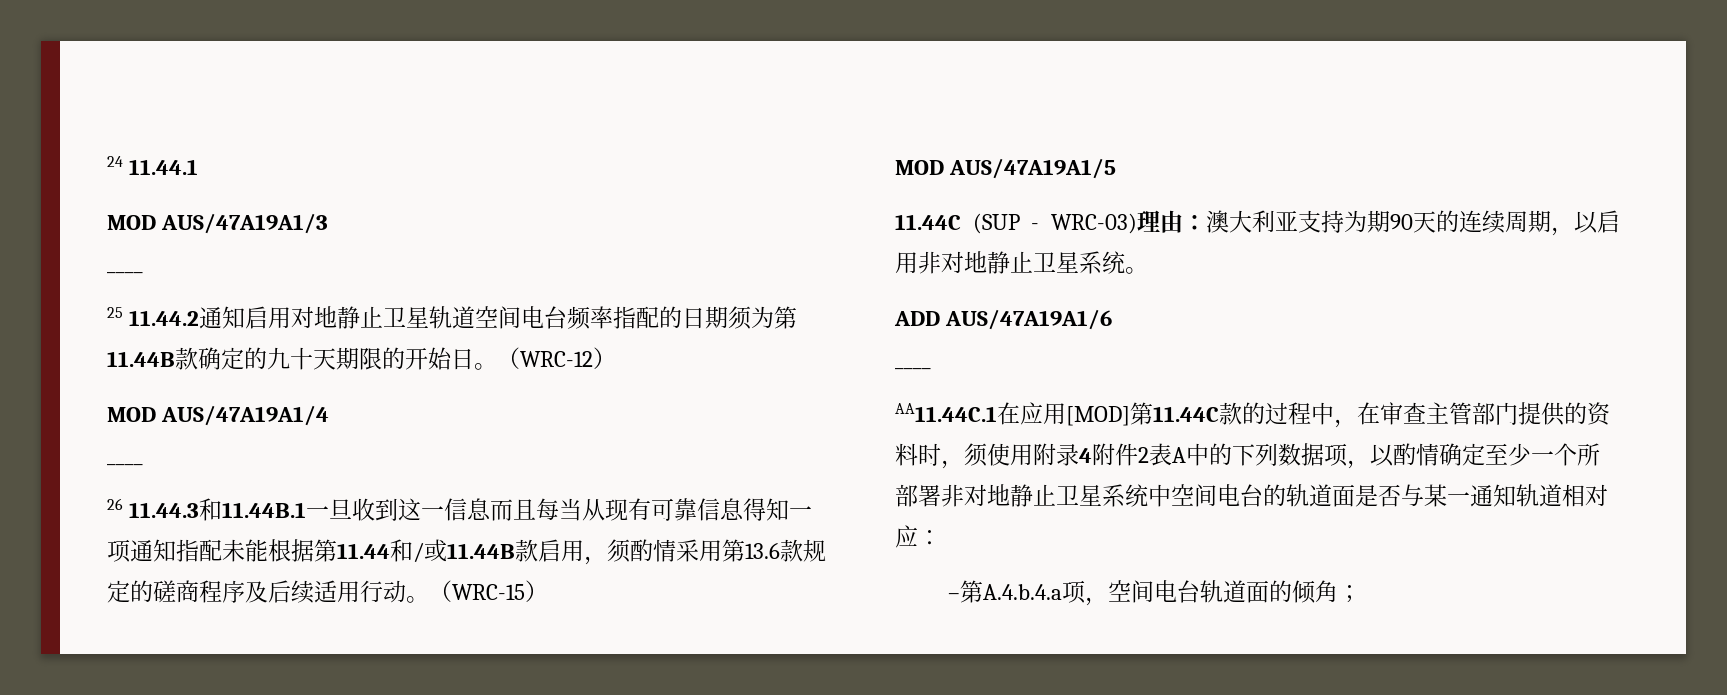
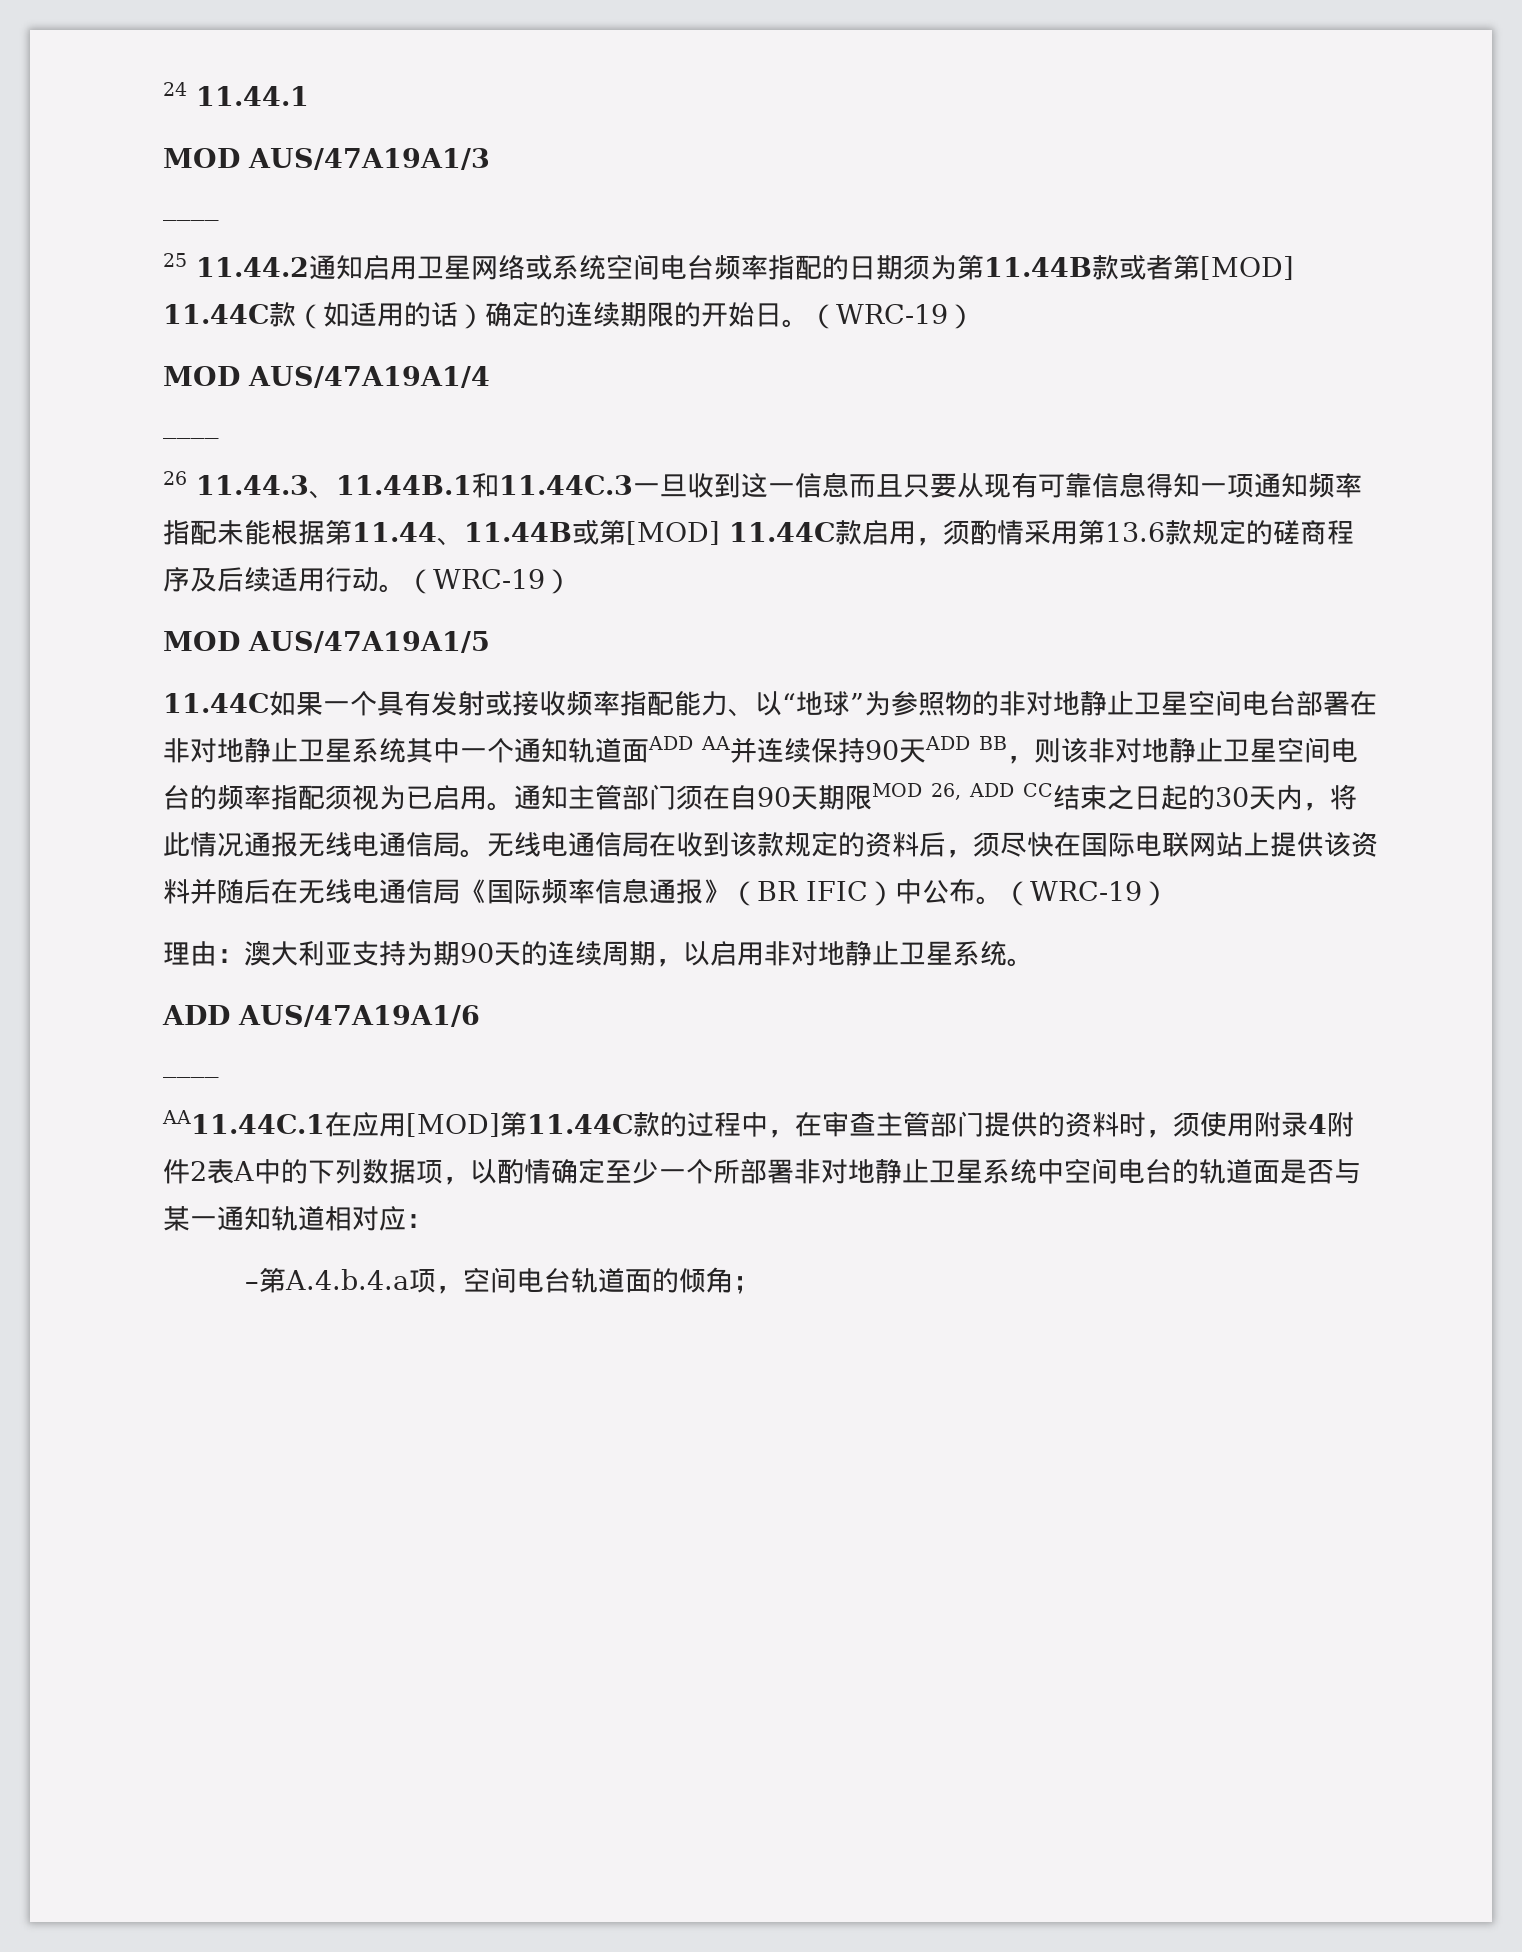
[291,306,476,329] 对地静止卫星轨道 -> [417,255,606,280] 卫星网络或系统
[198,347,336,370] 确定的九十天 -> [1119,254,1294,280] [163,301,620,329] 或者第[MOD] 11.44C款（如适用的话）确定的连续
[520,351,593,367] WRC-12 -> [836,304,948,324] WRC-19
[199,498,307,521] 和11.44B.1 -> [309,473,633,499] 、11.44B.1和11.44C.3
[536,498,583,521] 每当 -> [903,473,957,498] 只要
(176, 550) none -> [1308,473,1362,498] 频率
[390,539,515,563] 和/或11.44B -> [437,519,835,546] 、11.44B或第[MOD] 11.44C
[452,584,525,600] WRC-15 -> [433,569,545,589] WRC-19
[972,213,1137,234] (SUP - WRC-03) -> [269,690,1377,717] [163,736,1007,763] [1007,737,1358,764] [163,783,1357,811] [163,831,1378,858] [163,878,1169,906] 如果一个具有发射或接收频率指配能力、以“地球”为参照物的非对地静止卫星空间电台部署在非对地静止卫星系统其中一个通知轨道面ADD AA并连续保持90天ADD BB，则该非对地静止卫星空间电台的频率指配须视为已启用。通知主管部门须在自90天期限MOD 26, ADD CC结束之日起的30天内，将此情况通报无线电通信局。无线电通信局在收到该款规定的资料后，须尽快在国际电联网站上提供该资料并随后在无线电通信局《国际频率信息通报》（BR IFIC）中公布。（WRC-19） //

